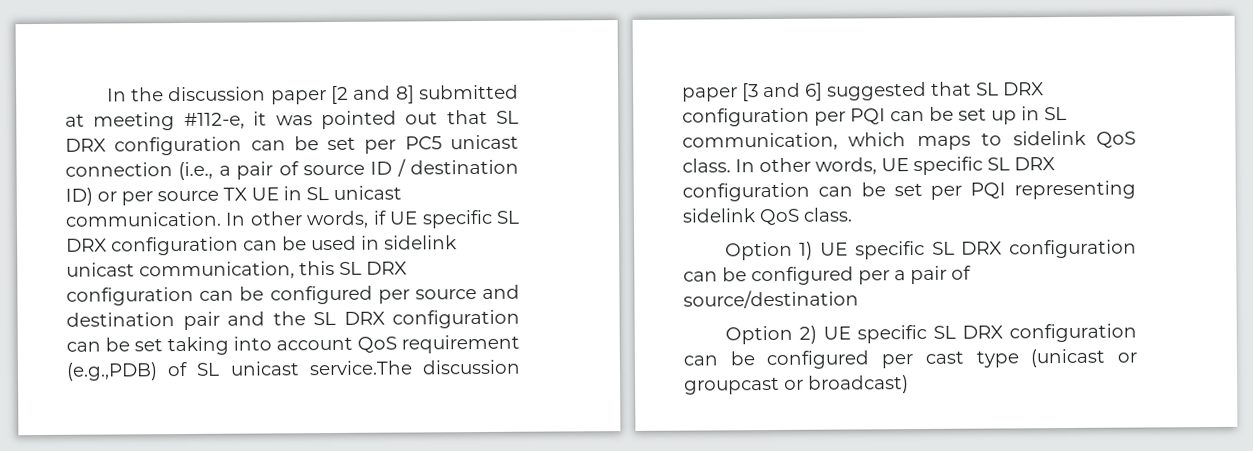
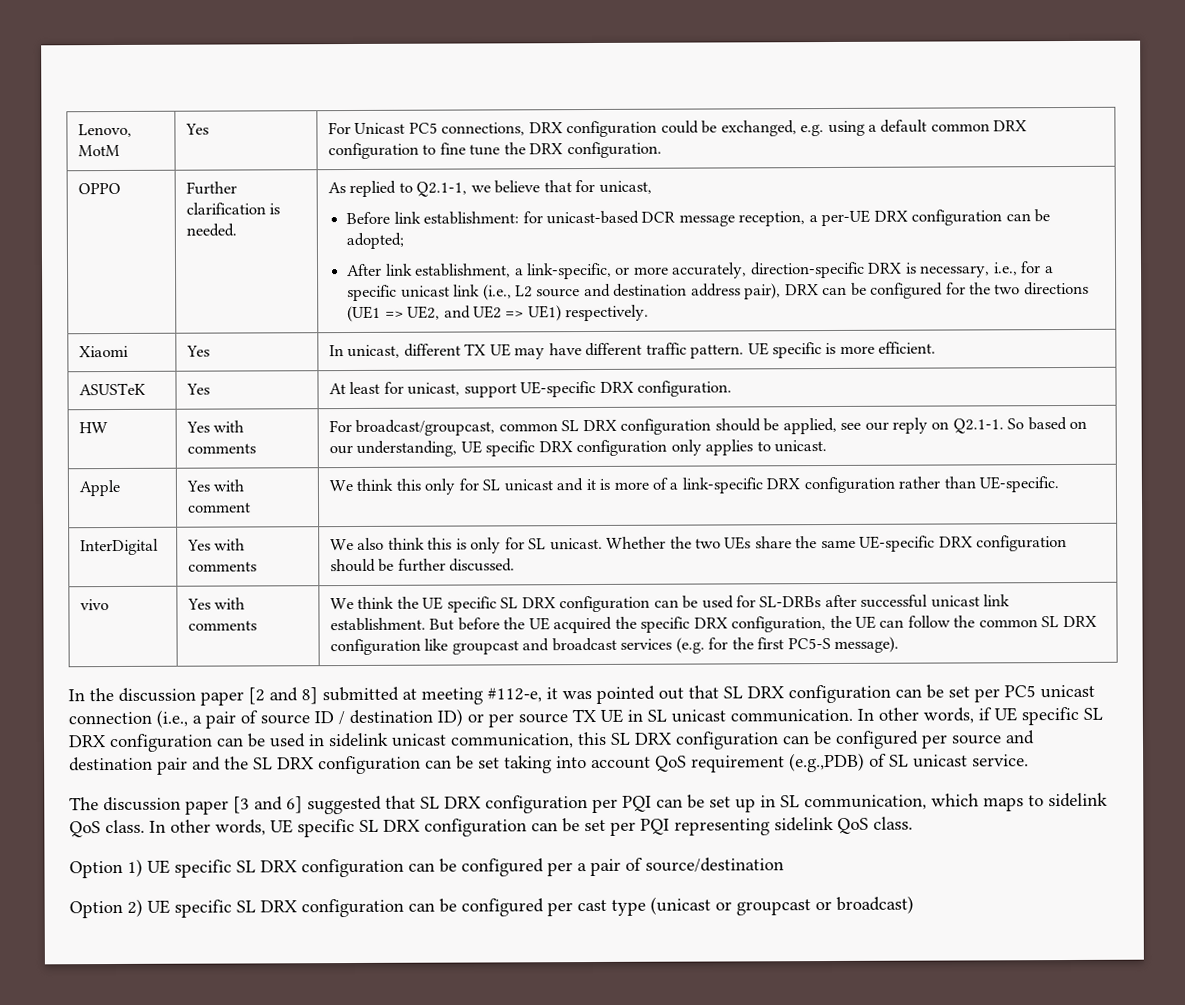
(106, 95) none -> [78,123,133,138] [78,144,121,157] [185,123,210,135] [328,119,1028,138] [328,141,662,160] [78,182,122,195] [186,181,238,195] [186,202,281,215] [186,223,238,237] [328,179,652,198] [346,209,1051,227] [346,232,405,250] [346,261,1054,280] [347,281,1089,302] [347,304,650,323] [79,345,130,358] [186,345,211,357] [329,341,937,360] [79,382,147,396] [186,383,211,395] [329,380,733,398] [79,422,109,434] [186,420,245,433] [187,443,257,454] [329,417,1088,436] [329,439,828,457] [79,479,121,497] [186,479,245,492] [187,502,252,513] [329,476,1060,495] [80,538,160,556] [187,538,246,551] [188,561,258,572] [330,535,1068,554] [330,558,516,573] [80,599,110,611] [187,597,246,610] [188,620,258,631] [330,594,1011,613] [330,615,1097,634] [330,636,900,656] Lenovo, MotM | Yes | For Unicast PC5 connections, DRX configuration could be exchanged, e.g. using a default common DRX configuration to fine tune the DRX configuration. // OPPO | Further clarification is needed. | As replied to Q2.1-1, we believe that for unicast, // Before link establishment: for unicast-based DCR message reception, a per-UE DRX configuration can be adopted; // After link establishment, a link-specific, or more accurately, direction-specific DRX is necessary, i.e., for a specific unicast link (i.e., L2 source and destination address pair), DRX can be configured for the two directions (UE1 => UE2, and UE2 => UE1) respectively. // Xiaomi | Yes | In unicast, different TX UE may have different traffic pattern. UE specific is more efficient. // ASUSTeK | Yes | At least for unicast, support UE-specific DRX configuration. // HW | Yes with comments | For broadcast/groupcast, common SL DRX configuration should be applied, see our reply on Q2.1-1. So based on our understanding, UE specific DRX configuration only applies to unicast. // Apple | Yes with comment | We think this only for SL unicast and it is more of a link-specific DRX configuration rather than UE-specific. // InterDigital | Yes with comments | We also think this is only for SL unicast. Whether the two UEs share the same UE-specific DRX configuration should be further discussed. // vivo | Yes with comments | We think the UE specific SL DRX configuration can be used for SL-DRBs after successful unicast link establishment. But before the UE acquired the specific DRX configuration, the UE can follow the common SL DRX configuration like groupcast and broadcast services (e.g. for the first PC5-S message). //
[308,360,413,376] service.The -> [972,754,1029,767] [69,797,99,811] service. // The

